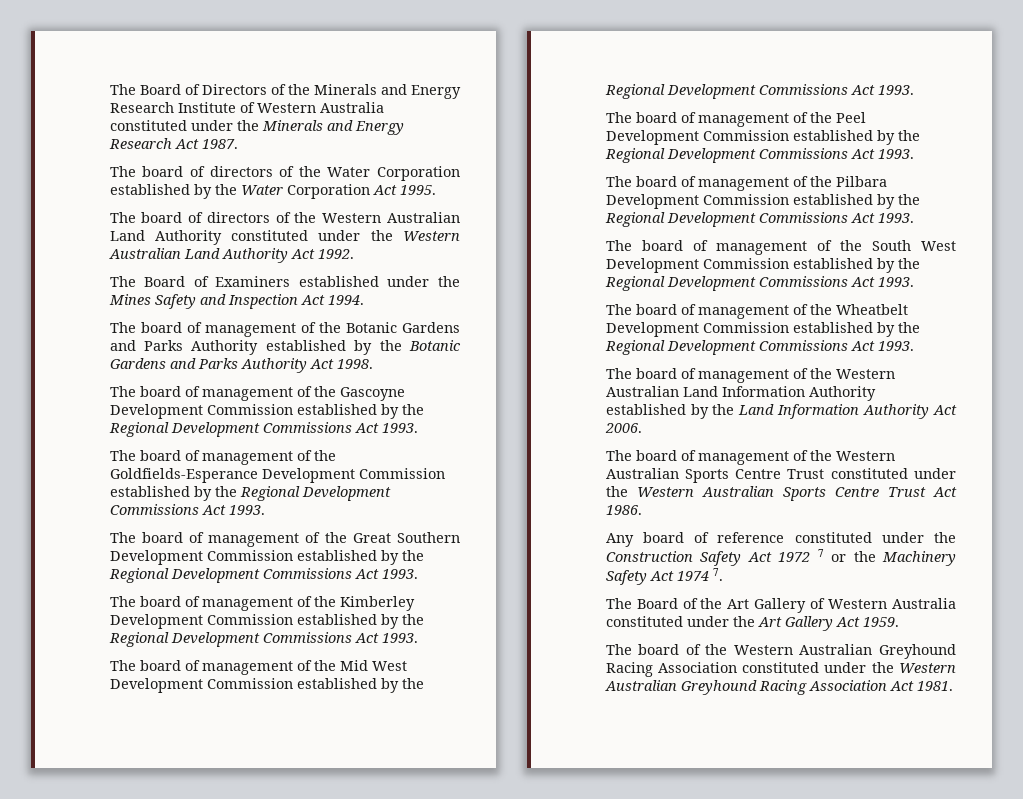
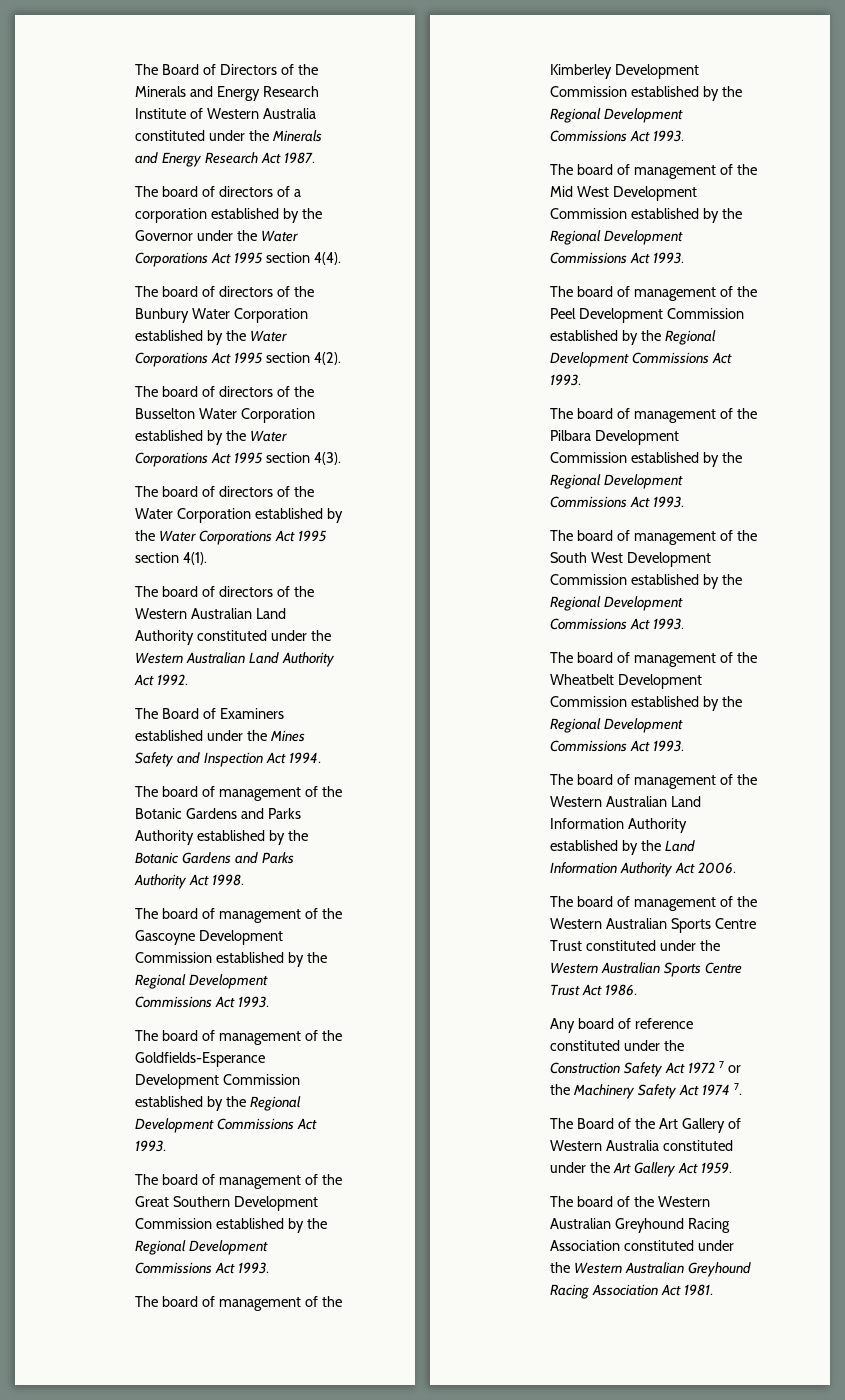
(238, 144) none -> [135,186,302,197] [135,208,323,223] [135,230,299,242] [135,252,342,267] [135,286,315,297] [135,308,309,323] [135,330,288,345] [135,352,342,367] [135,386,315,397] [135,408,316,423] [135,430,288,445] [135,452,342,467] // The board of directors of a corporation established by the Governor under the Water Corporations Act 1995 section 4(4). // The board of directors of the Bunbury Water Corporation established by the Water Corporations Act 1995 section 4(2). // The board of directors of the Busselton Water Corporation established by the Water Corporations Act 1995 section 4(3).
[286,184,436,199] Corporation Act 1995. -> [199,530,328,545] [135,552,208,565] Corporations Act 1995 section 4(1).

